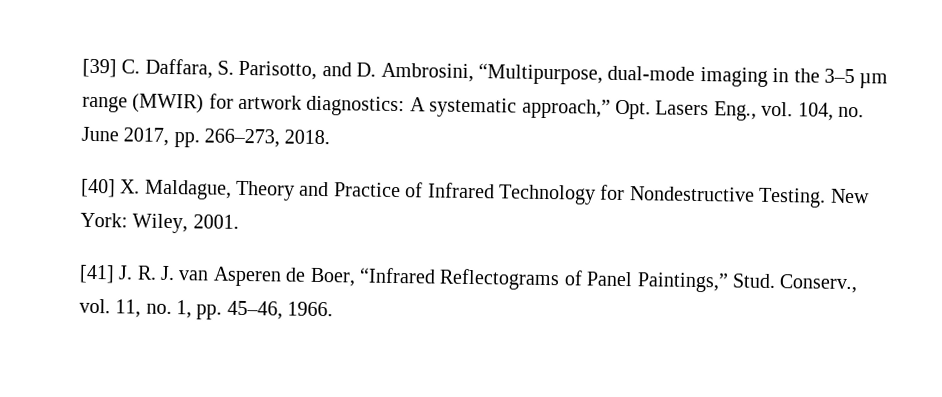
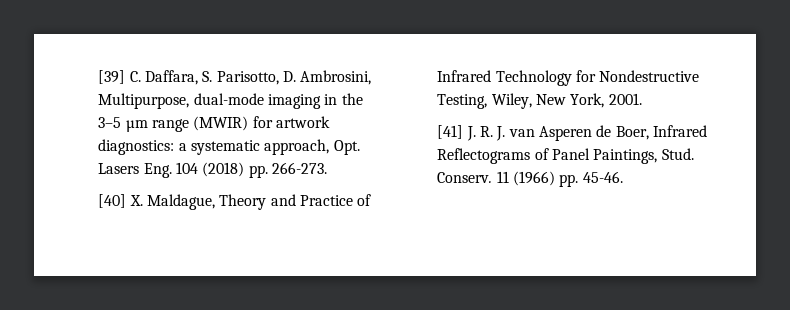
[321,62,352,77] and -> (279, 78) none
[477,63,603,85] “Multipurpose, -> [98,93,190,109] Multipurpose,
[409,97,864,121] [80,126,331,148] A systematic approach,” Opt. Lasers Eng., vol. 104, no. June 2017, pp. 266–273, 2018. -> [178,139,360,155] [98,162,328,178] a systematic approach, Opt. Lasers Eng. 104 (2018) pp. 266-273.
[758,187,870,208] [79,212,189,234] Testing. New York: Wiley, -> [437,93,605,109] Testing, Wiley, New York,
[358,267,436,284] “Infrared -> [653,125,708,137] Infrared
[636,272,859,294] [78,298,334,320] Paintings,” Stud. Conserv., vol. 11, no. 1, pp. 45–46, 1966. -> [593,148,694,164] [437,171,623,187] Paintings, Stud. Conserv. 11 (1966) pp. 45-46.

